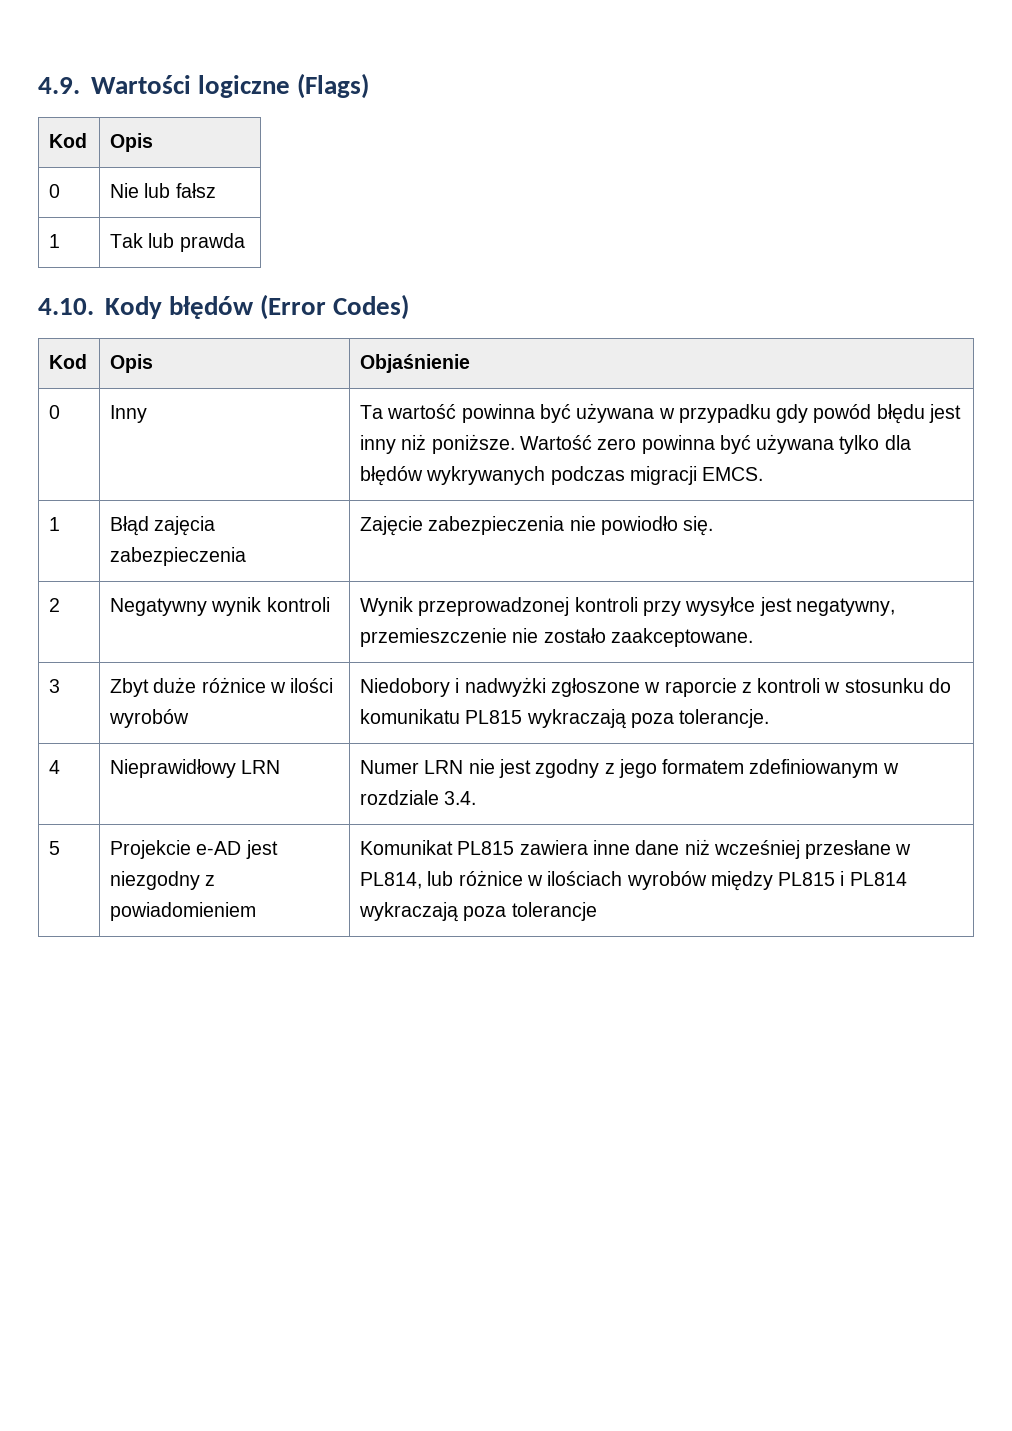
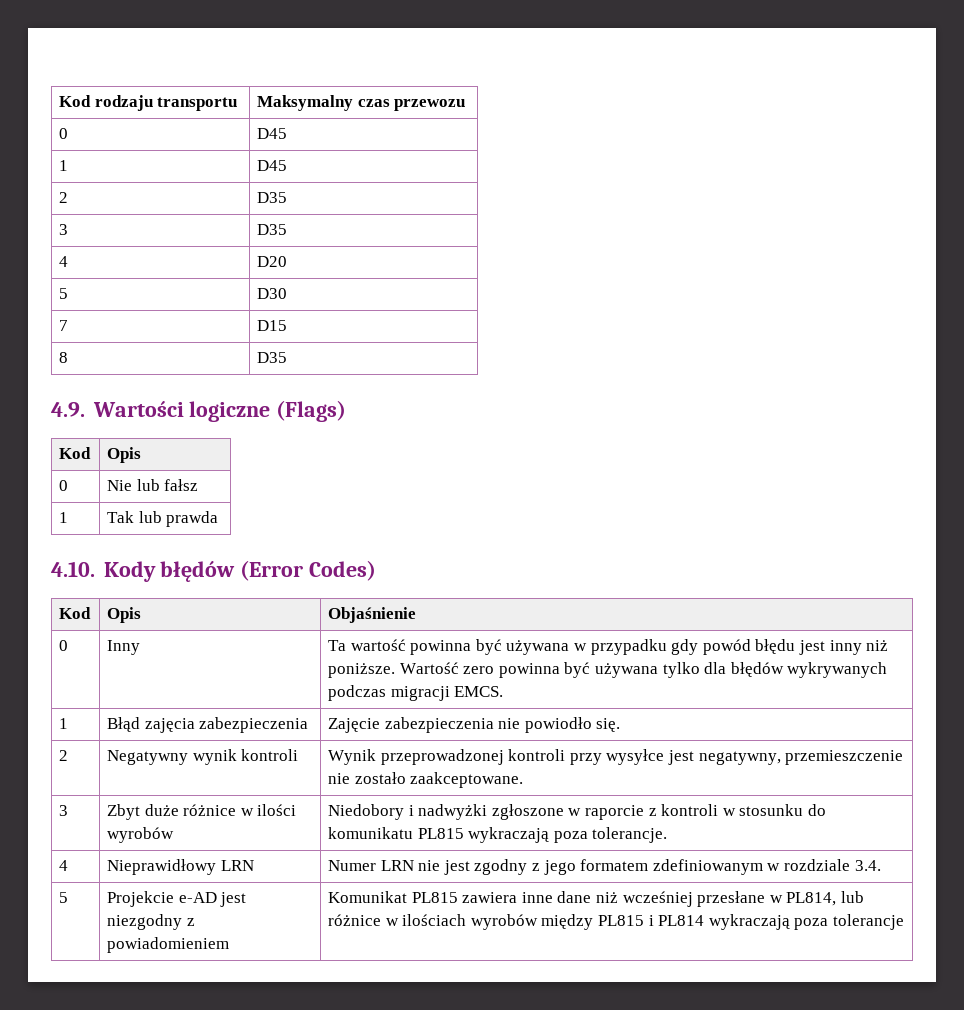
(38, 85) none -> [59,95,238,111] [257,95,466,111] [59,128,69,139] [257,128,288,139] [59,160,69,171] [257,160,288,171] [59,192,69,203] [257,192,288,203] [59,224,69,235] [257,224,288,235] [59,256,69,267] [257,256,288,267] [59,288,69,299] [257,288,288,299] [59,320,69,331] [257,320,288,331] [59,352,69,363] [257,352,288,363] Kod rodzaju transportu | Maksymalny czas przewozu // 0 | D45 // 1 | D45 // 2 | D35 // 3 | D35 // 4 | D20 // 5 | D30 // 7 | D15 // 8 | D35 //

